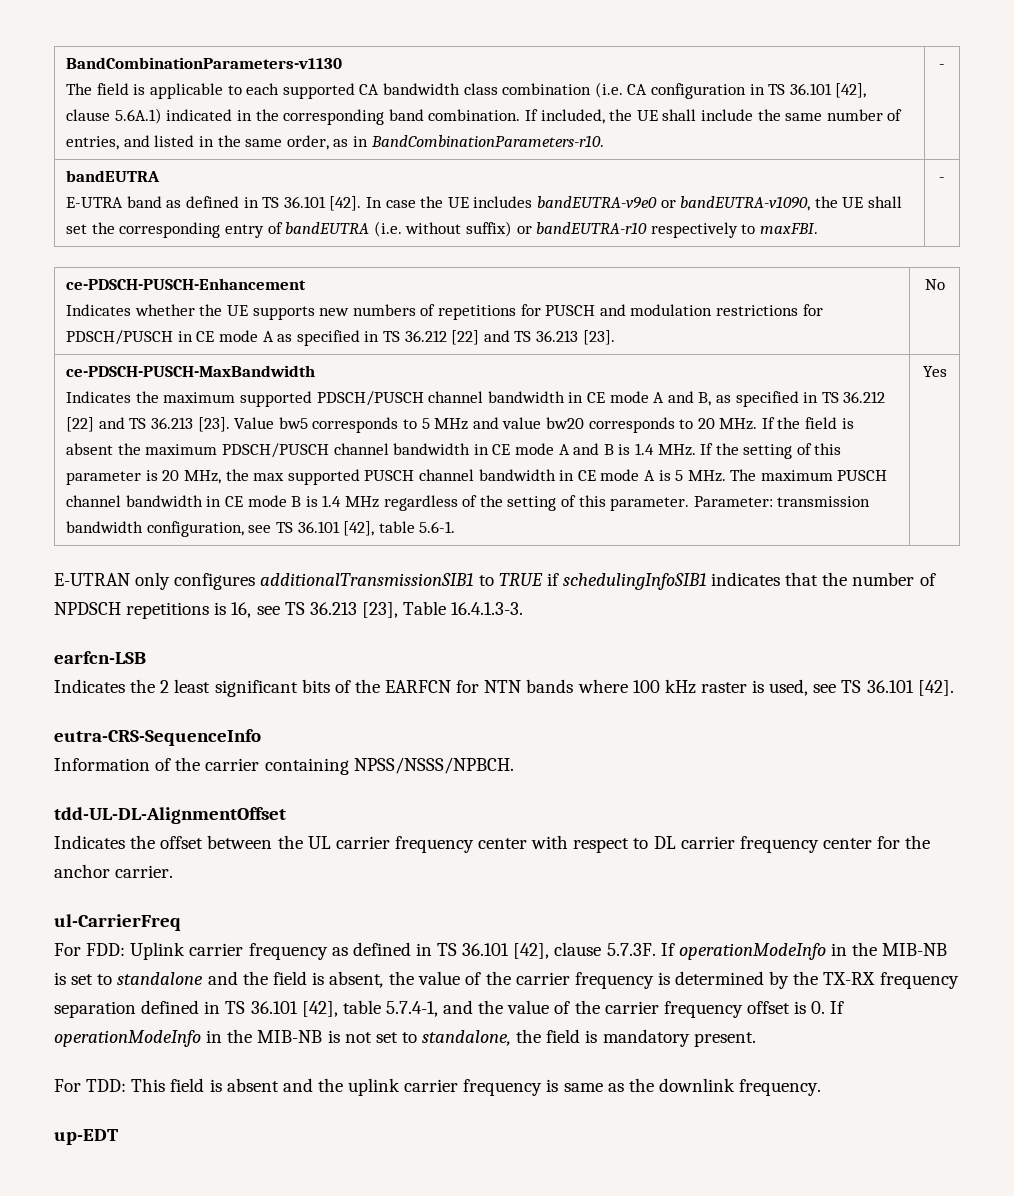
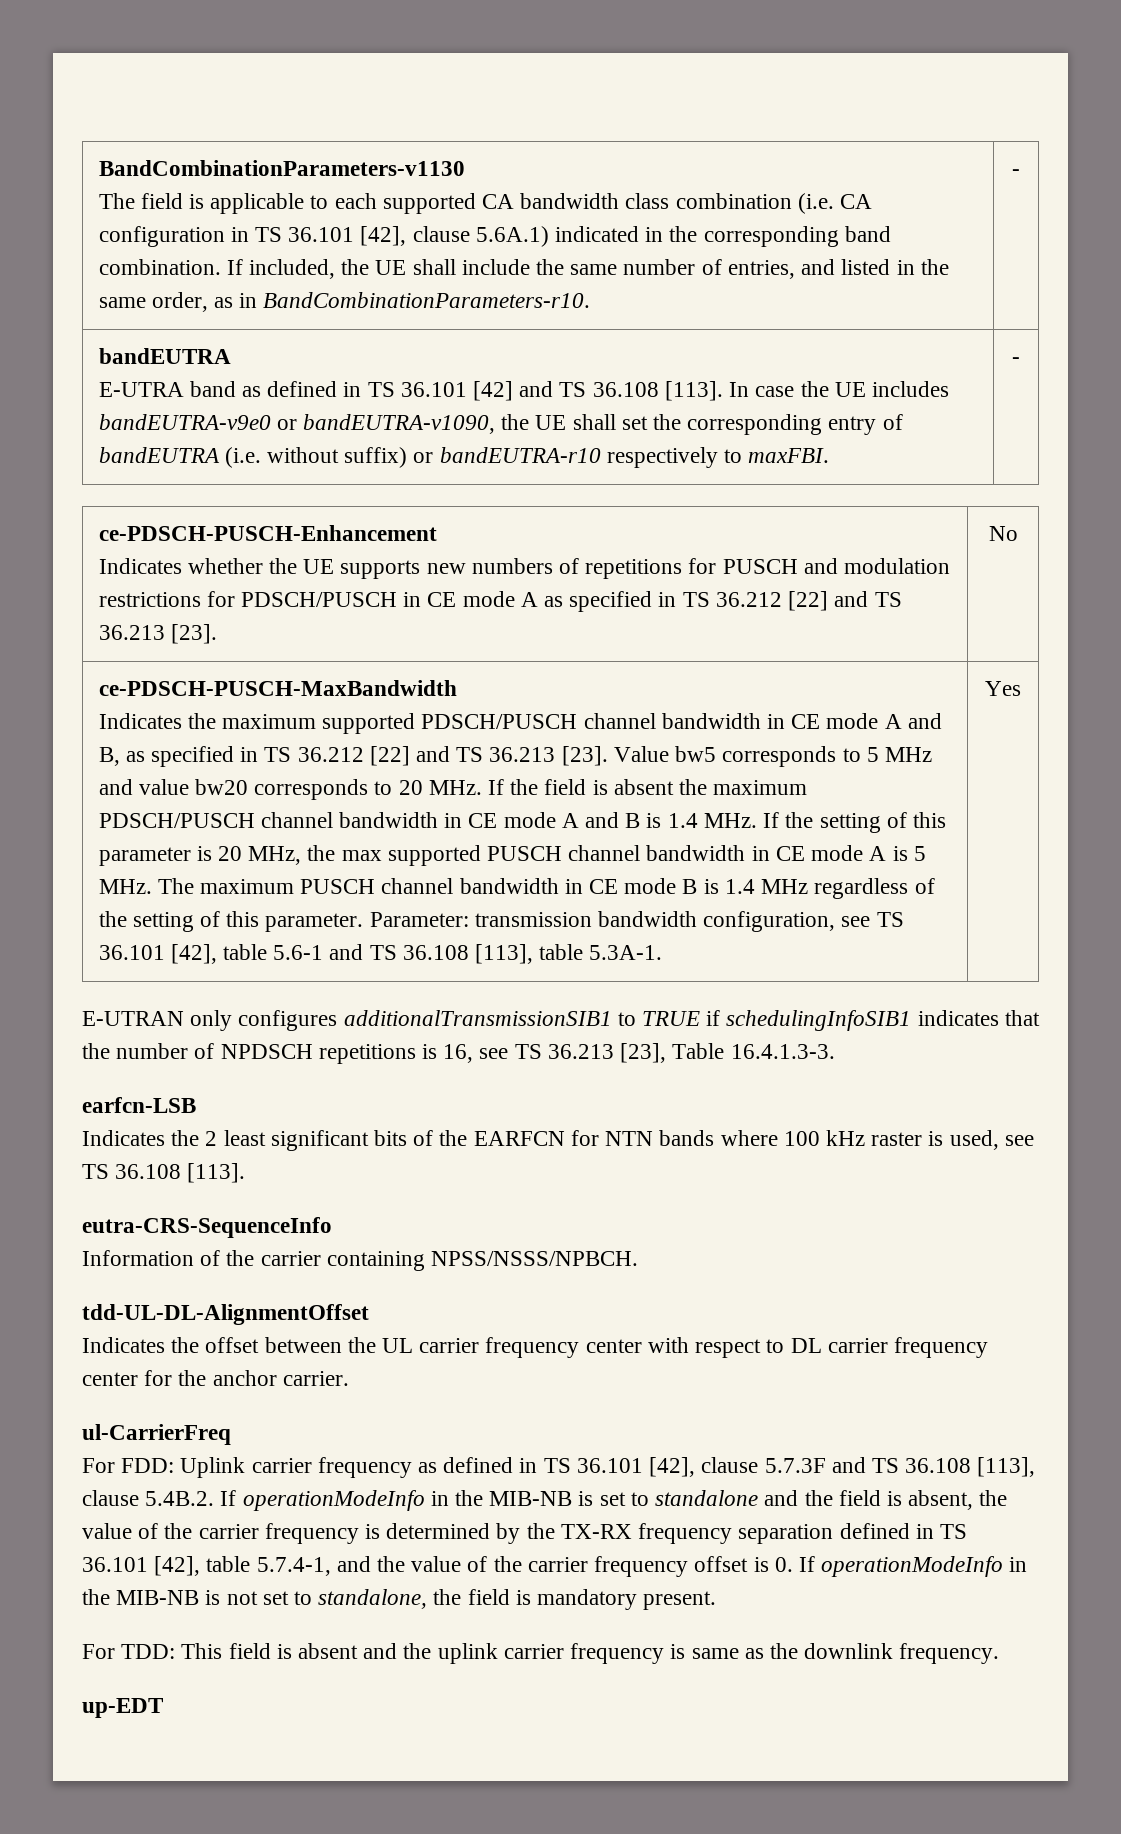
[329,196,362,211] [42]. -> [473,381,723,401] [42] and TS 36.108 [113].
[419,521,456,533] 5.6-1. -> [273,944,663,964] 5.6-1 and TS 36.108 [113], table 5.3A-1.
[866,680,954,696] 36.101 [42]. -> [115,1163,246,1183] 36.108 [113].
[606,943,656,956] 5.7.3F. -> [764,1457,1036,1477] [82,1490,215,1506] 5.7.3F and TS 36.108 [113], clause 5.4B.2.

